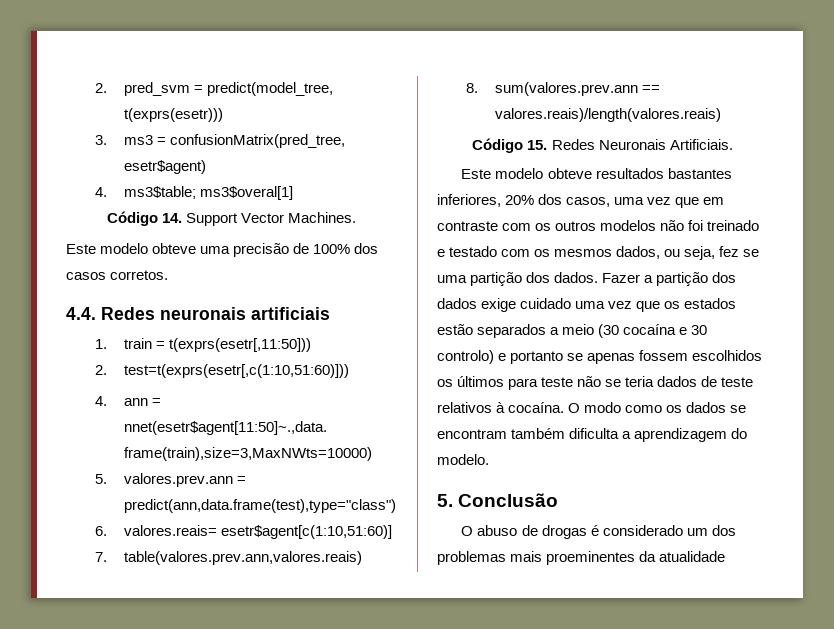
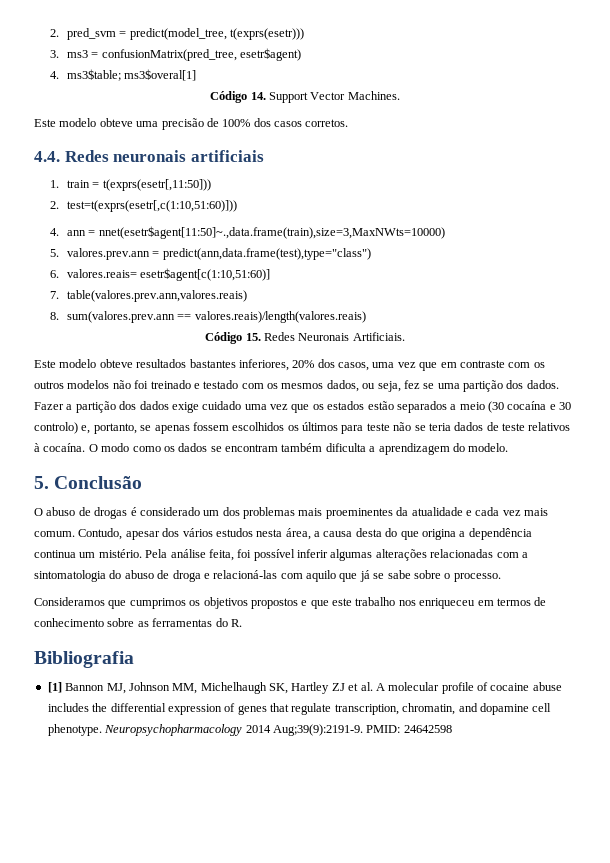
[498,351,564,364] e portanto -> [81,423,137,434] e, portanto,
(726, 556) none -> [465,507,548,516] [34,528,532,540] [34,549,528,561] [34,570,501,582] [34,597,547,609] [34,618,242,627] [34,651,134,668] [47,682,562,694] [47,703,552,715] [47,724,452,736] e cada vez mais comum. Contudo, apesar dos vários estudos nesta área, a causa desta do que origina a dependência continua um mistério. Pela análise feita, foi possível inferir algumas alterações relacionadas com a sintomatologia do abuso de droga e relacioná-las com aquilo que já se sabe sobre o processo. // Consideramos que cumprimos os objetivos propostos e que este trabalho nos enriqueceu em termos de conhecimento sobre as ferramentas do R. // Bibliografia // [1] Bannon MJ, Johnson MM, Michelhaugh SK, Hartley ZJ et al. A molecular profile of cocaine abuse includes the differential expression of genes that regulate transcription, chromatin, and dopamine cell phenotype. Neuropsychopharmacology 2014 Aug;39(9):2191-9. PMID: 24642598

